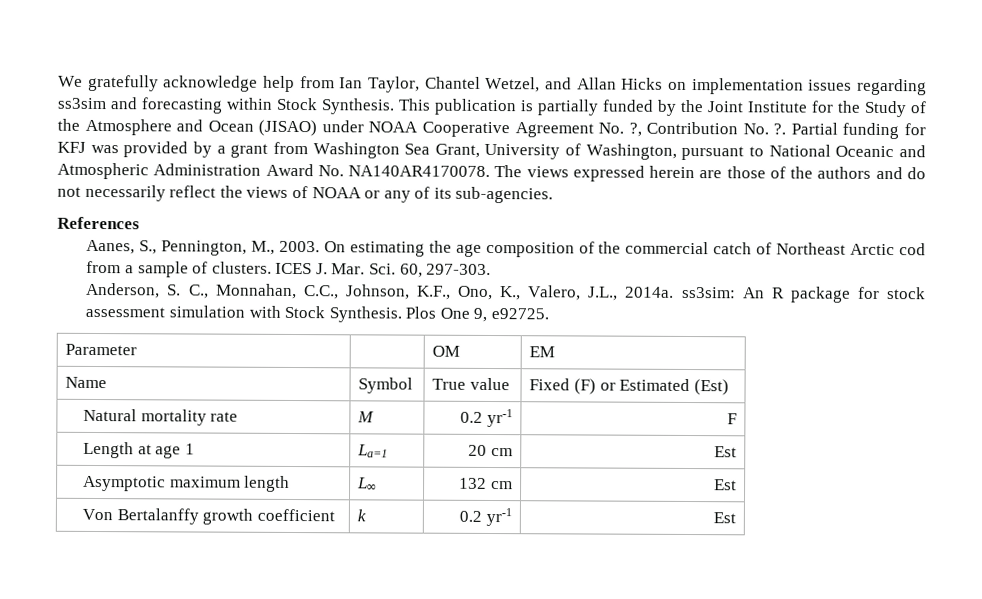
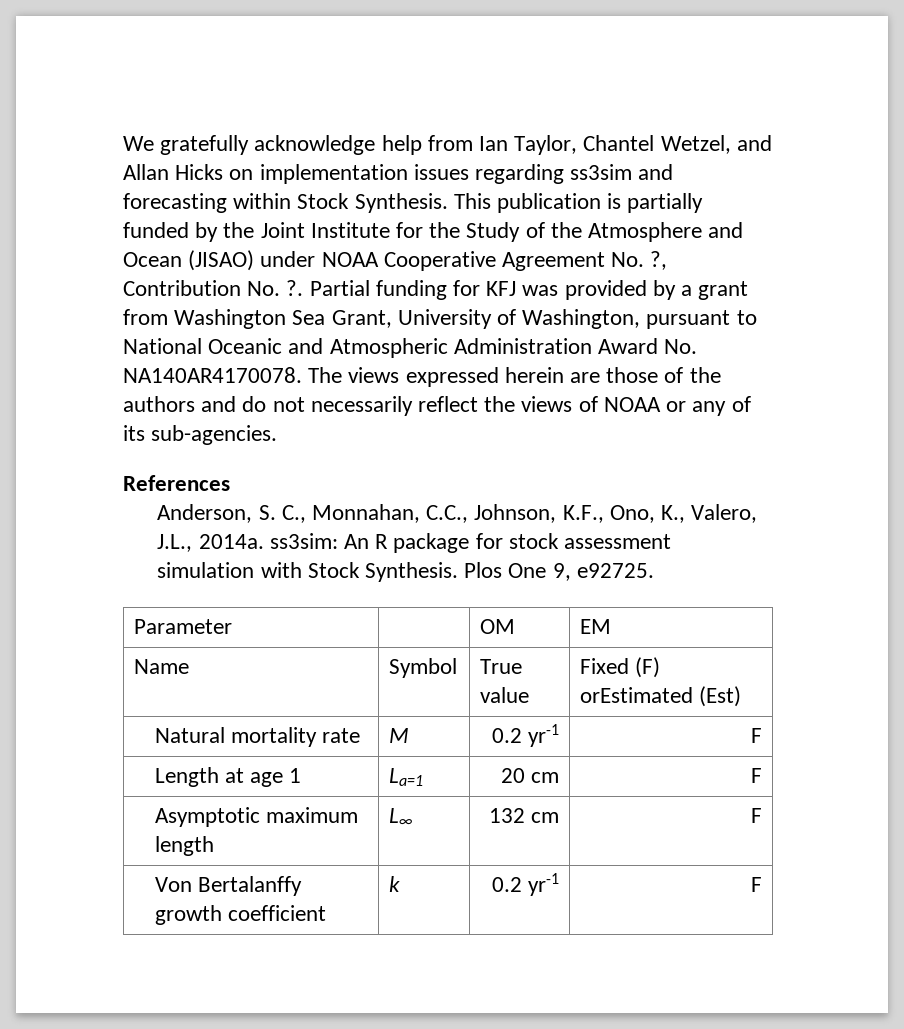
[86,239,927,258] [86,260,492,278] // Aanes, S., Pennington, M., 2003. On estimating the age composition of the commercial catch of Northeast Arctic cod from a sample of clusters. ICES J. Mar. Sci. 60, 297-303. -> (230, 483) none
[599,378,691,392] or Estimated -> [580,687,694,703] orEstimated
[713,446,737,458] Est -> [750,768,762,783] F
[713,479,737,491] Est -> [750,808,762,823] F
[712,512,736,524] Est -> [750,877,762,892] F

